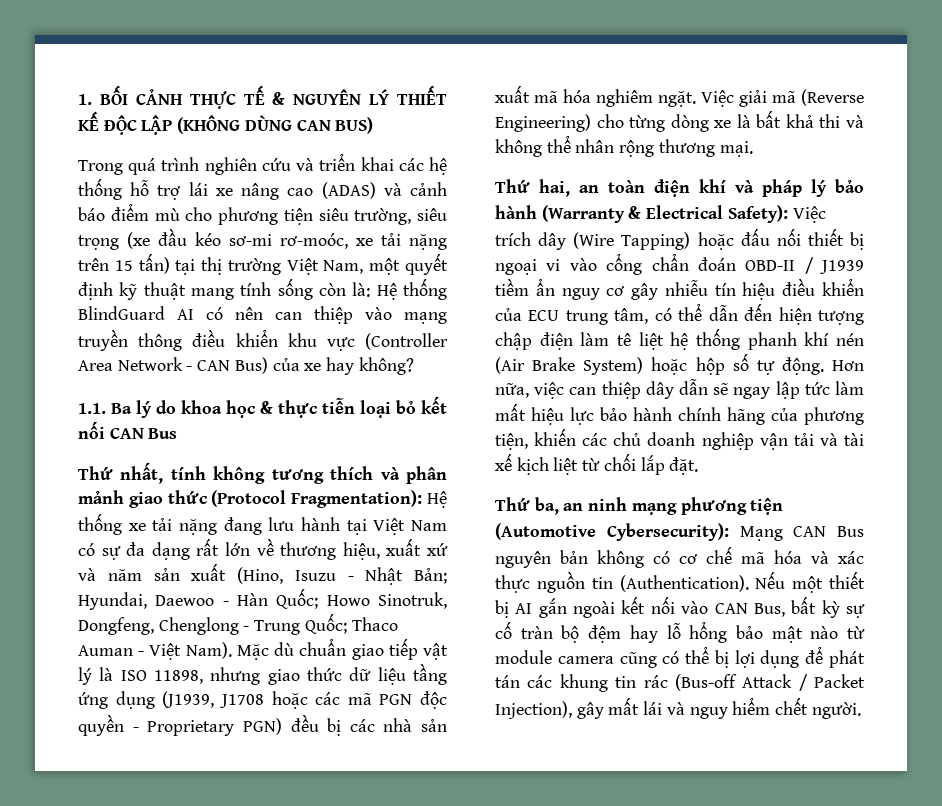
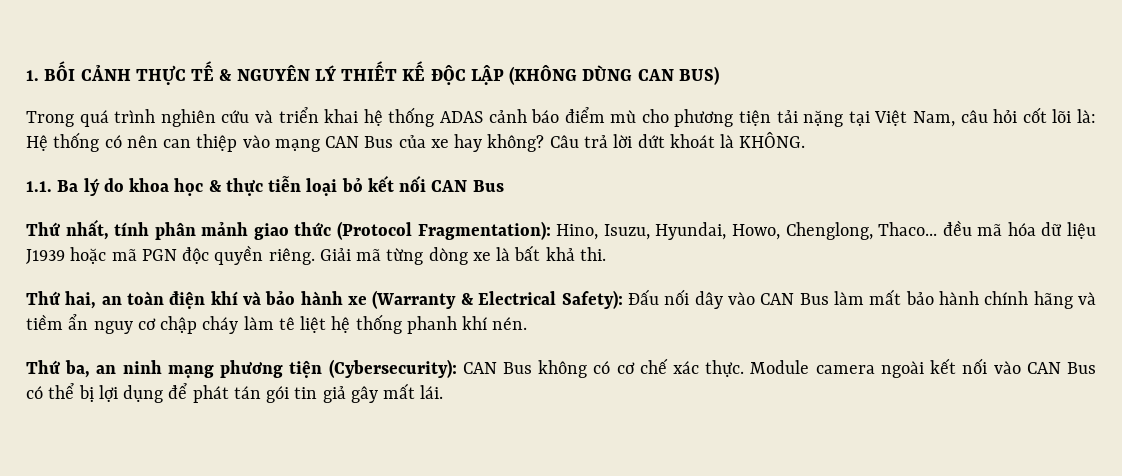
[398,157,448,175] [78,178,402,200] các hệ thống hỗ trợ lái xe nâng cao (ADAS) và -> [363,107,483,127] hệ thống ADAS
[318,208,447,225] [78,228,447,250] [78,253,448,275] [78,278,346,300] siêu trường, siêu trọng (xe đầu kéo sơ-mi rơ-moóc, xe tải nặng trên 15 tấn) tại thị trường Việt Nam, một quyết định kỹ thuật mang tính sống còn -> [776,107,1072,127] tải nặng tại Việt Nam, câu hỏi cốt lõi
[78,306,194,320] BlindGuard AI -> (100, 142) none
[78,329,448,351] [78,357,414,375] truyền thông điều khiển khu vực (Controller Area Network - CAN Bus) của xe hay không? -> [325,132,806,152] CAN Bus của xe hay không? Câu trả lời dứt khoát là KHÔNG.
[213,466,400,484] không tương thích và -> (150, 229) none
[427,491,448,508] [78,513,447,535] [78,538,448,560] [78,563,447,585] [78,588,447,610] [78,613,398,635] [78,638,449,660] [78,663,447,685] [78,691,447,709] [78,714,447,736] [495,85,864,107] [495,114,624,132] Hệ thống xe tải nặng đang lưu hành tại Việt Nam có sự đa dạng rất lớn về thương hiệu, xuất xứ và năm sản xuất (Hino, Isuzu - Nhật Bản; Hyundai, Daewoo - Hàn Quốc; Howo Sinotruk, Dongfeng, Chenglong - Trung Quốc; Thaco Auman - Việt Nam). Mặc dù chuẩn giao tiếp vật lý là ISO 11898, nhưng giao thức dữ liệu tầng ứng dụng (J1939, J1708 hoặc các mã PGN độc quyền - Proprietary PGN) đều bị các nhà sản xuất mã hóa nghiêm ngặt. Việc giải mã (Reverse Engineering) cho -> [556,220,1096,240] [26,245,382,265] Hino, Isuzu, Hyundai, Howo, Chenglong, Thaco... đều mã hóa dữ liệu J1939 hoặc mã PGN độc quyền riêng. Giải mã
[819,114,864,128] [495,135,753,157] thi và không thể nhân rộng thương mại. -> [579,247,606,261] thi.
[762,179,864,197] [495,205,537,219] pháp lý bảo hành -> [265,291,368,305] bảo hành xe
[792,206,826,223] [495,228,864,250] [495,253,864,275] [495,278,864,300] [495,303,864,325] [495,332,573,350] Việc trích dây (Wire Tapping) hoặc đấu nối thiết bị ngoại vi vào cổng chẩn đoán OBD-II / J1939 tiềm ẩn nguy cơ gây nhiễu tín hiệu điều khiển của ECU trung tâm, có thể dẫn đến hiện tượng chập điện -> [627,289,1096,309] [26,314,239,334] Đấu nối dây vào CAN Bus làm mất bảo hành chính hãng và tiềm ẩn nguy cơ chập cháy
[836,333,864,346] [495,353,864,375] [495,378,864,399] [495,403,864,425] [495,428,864,450] [495,453,699,475] nén (Air Brake System) hoặc hộp số tự động. Hơn nữa, việc can thiệp dây dẫn sẽ ngay lập tức làm mất hiệu lực bảo hành chính hãng của phương tiện, khiến các chủ doanh nghiệp vận tải và tài xế kịch liệt từ chối lắp đặt. -> [492,317,528,330] nén.
[495,523,864,541] [495,546,864,568] [495,571,865,593] [495,598,567,618] (Automotive Cybersecurity): Mạng CAN Bus nguyên bản không có cơ chế mã hóa và xác thực nguồn tin (Authentication). Nếu một thiết bị AI gắn -> [328,358,875,378] (Cybersecurity): CAN Bus không có cơ chế xác thực. Module camera
[753,596,865,618] [495,621,865,643] [495,650,657,668] Bus, bất kỳ sự cố tràn bộ đệm hay lỗ hổng bảo mật nào từ module camera cũng -> [1067,362,1097,374] Bus
[527,674,865,692] [495,697,861,719] các khung tin rác (Bus-off Attack / Packet Injection), gây mất lái và nguy hiểm chết người. -> [266,383,444,403] gói tin giả gây mất lái.

